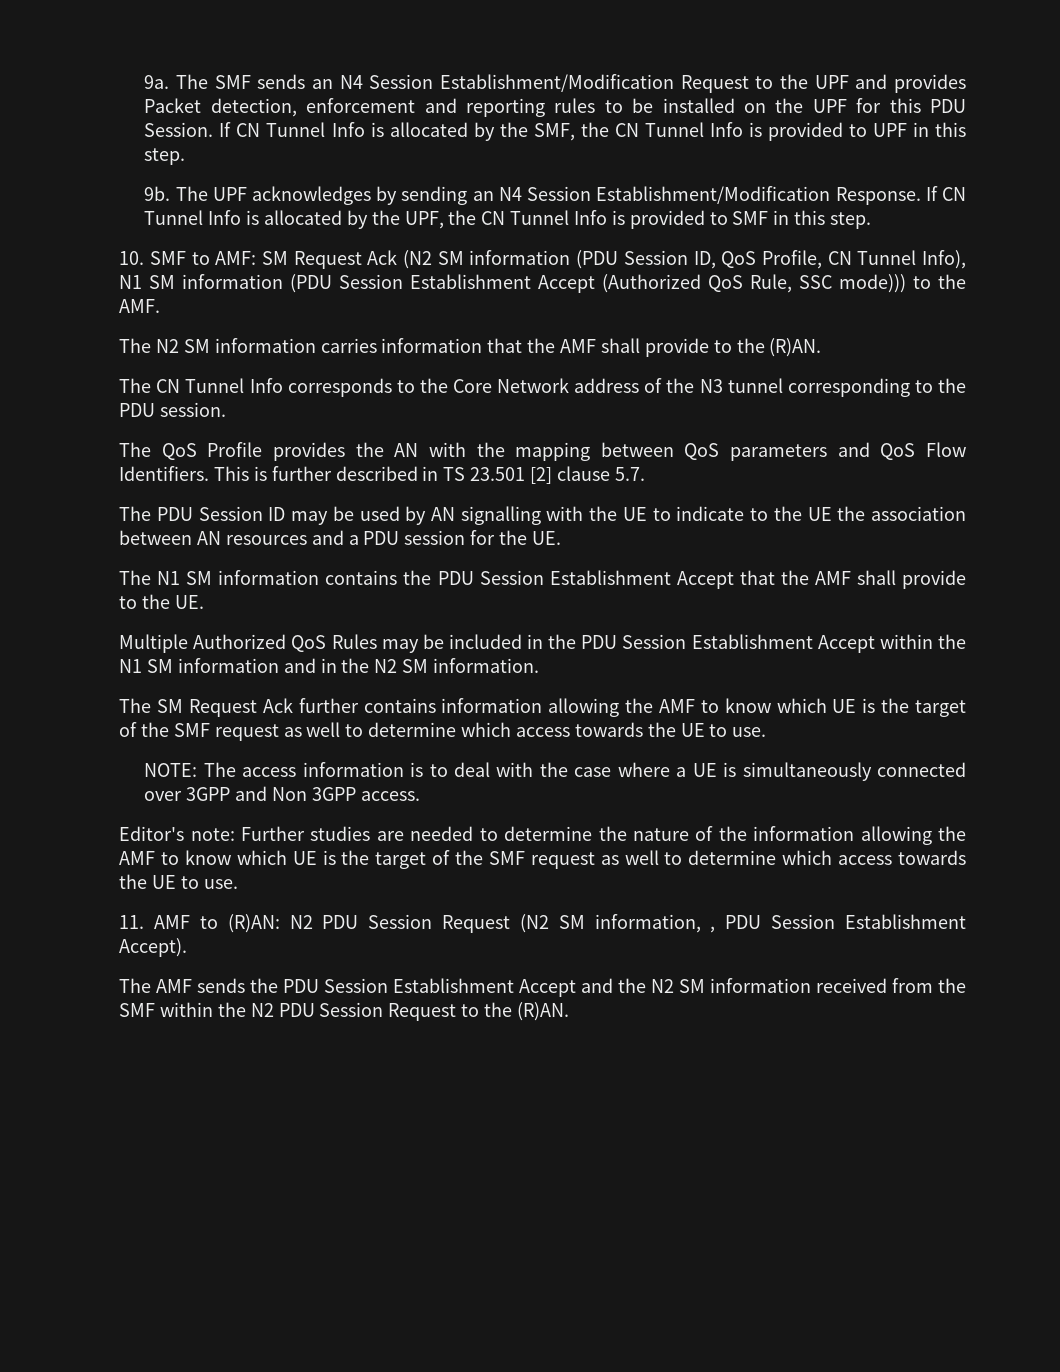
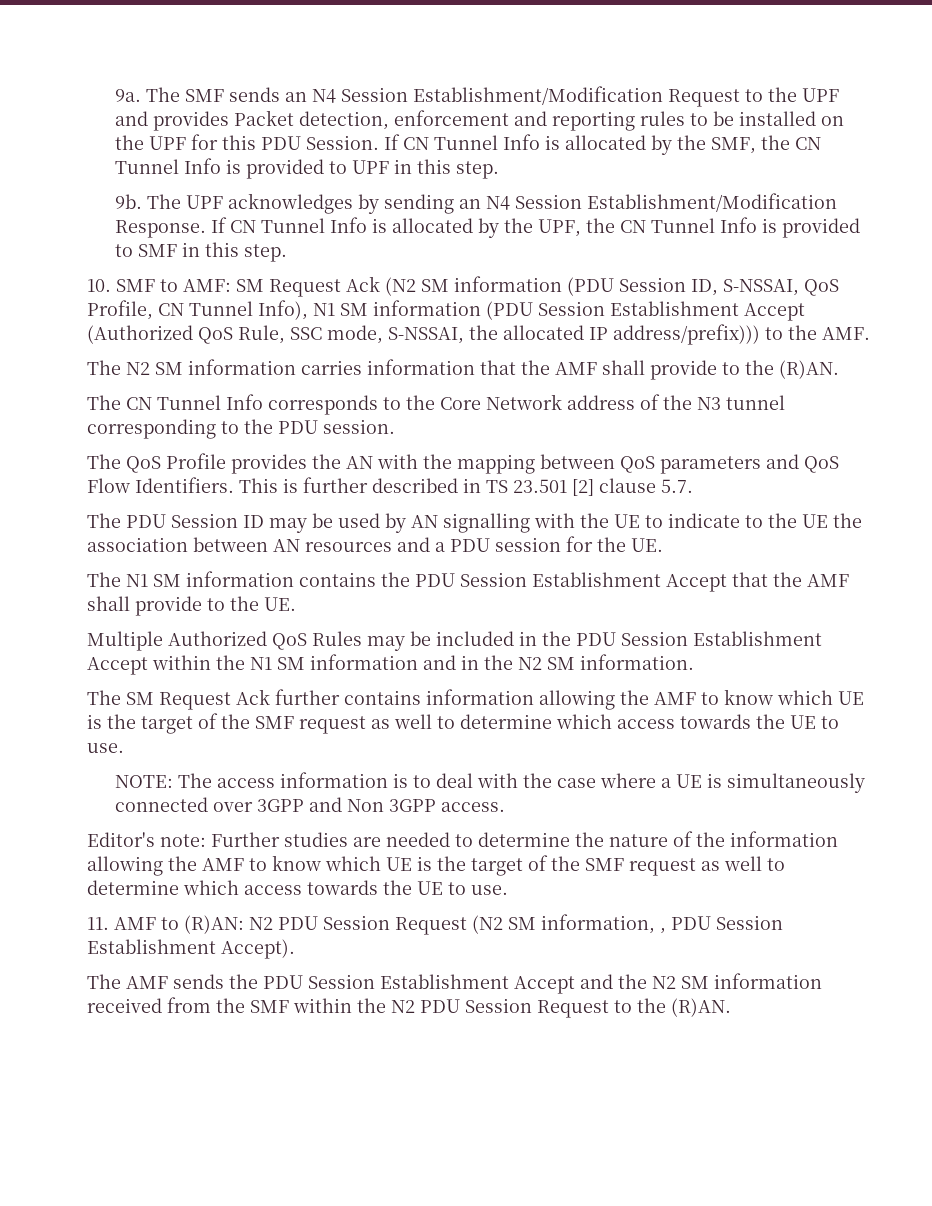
(716, 260) none -> [722,279,799,296] S-NSSAI,
[839,274,907,293] mode))) -> [326,324,760,345] mode, S-NSSAI, the allocated IP address/prefix)))

